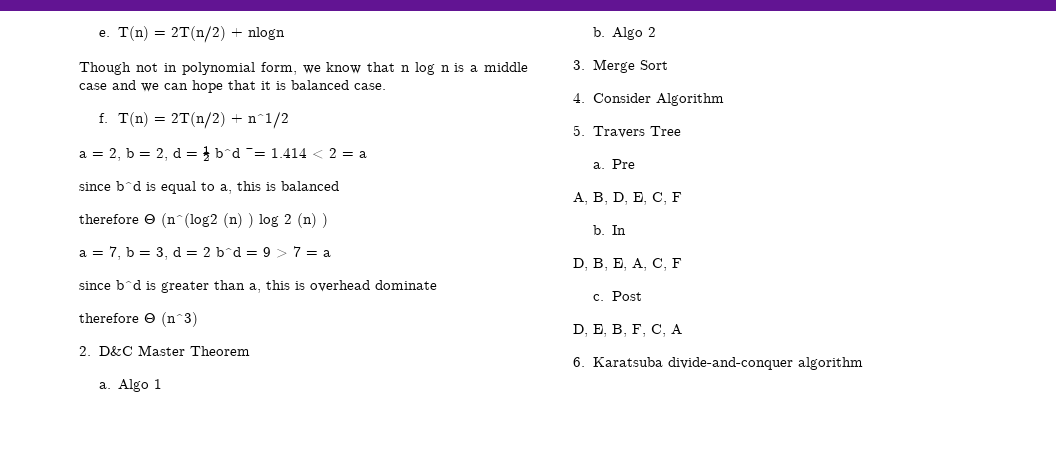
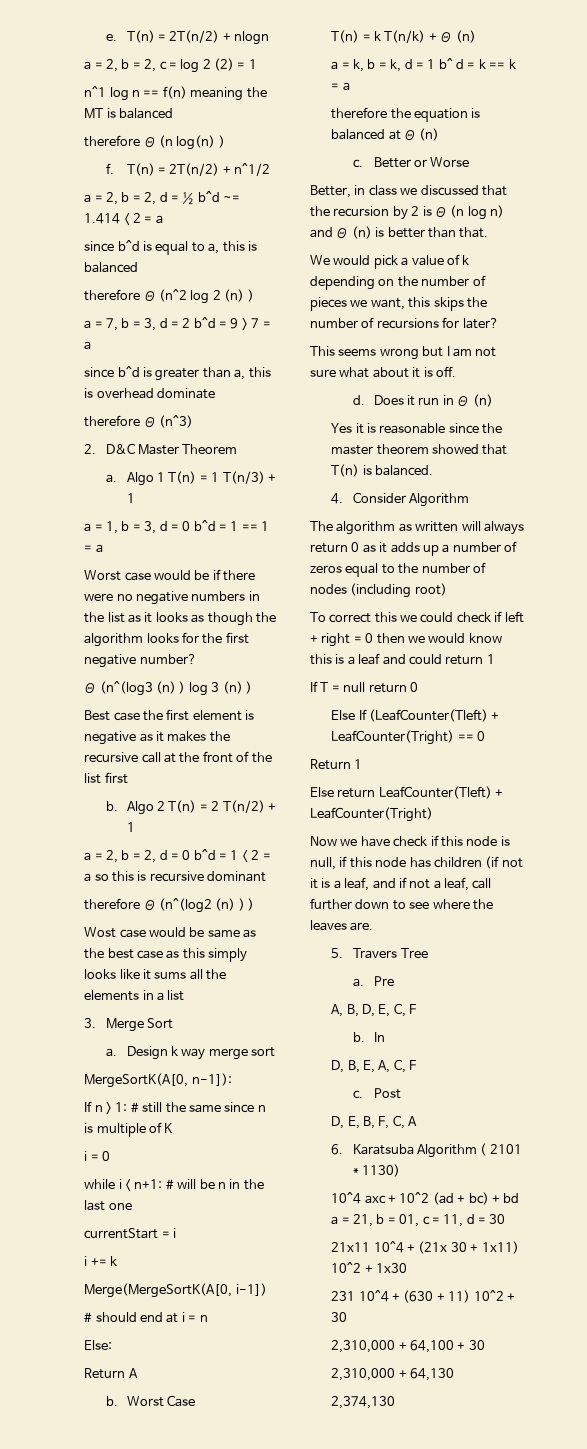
[79,62,528,75] [79,80,387,93] Though not in polynomial form, we know that n log n is a middle case and we can hope that it is balanced case. -> [84,58,257,73] [84,86,267,101] [84,108,173,119] [84,135,225,150] a = 2, b = 2, c = log 2 (2) = 1 // n^1 log n == f(n) meaning the MT is balanced // therefore Θ (n log(n) )
[161,213,255,228] (n^(log2 (n) ) -> [158,289,187,302] (n^2
[592,27,657,40] [573,59,668,73] [573,93,724,106] // b. Algo 2 // 3. Merge Sort // 4. Consider Algorithm -> [168,471,276,484] [126,493,135,503] [84,520,270,534] [84,544,103,553] [84,569,256,581] [84,591,260,605] [84,612,276,626] [84,632,249,647] [84,654,197,668] [84,681,252,696] [84,709,255,721] [84,731,230,745] [84,751,272,763] [84,772,128,784] [105,800,276,815] [126,822,135,832] [84,849,271,863] [84,871,267,882] [84,898,255,913] [84,927,257,938] [84,948,248,962] [84,969,227,980] [84,990,185,1001] [84,1018,173,1032] [105,1046,276,1060] [84,1073,232,1088] [84,1101,266,1115] [84,1122,174,1137] [84,1151,110,1161] [84,1179,264,1192] [84,1200,132,1211] [84,1228,176,1239] [84,1256,117,1266] [84,1283,267,1298] [84,1312,208,1323] [84,1340,113,1350] [84,1368,138,1379] [105,1395,196,1407] [331,30,476,43] [331,58,516,72] [331,82,350,91] [331,107,481,122] [331,128,440,141] [352,157,470,168] [310,185,507,198] [310,205,504,220] [310,226,489,239] [310,254,470,269] [310,275,486,290] [310,297,487,311] [310,317,499,329] [310,346,497,360] [310,366,456,378] [352,394,493,407] [331,423,503,434] [331,444,508,455] [331,464,433,477] [331,492,469,507] [310,521,524,535] [310,541,517,556] [310,562,486,577] [310,583,447,598] [310,611,524,623] [310,633,502,647] [310,653,495,665] [310,681,418,693] [331,709,500,722] [331,730,485,745] [310,759,363,770] [310,786,504,799] [310,807,433,822] [310,835,510,847] [310,856,523,870] [310,877,492,891] [310,898,493,910] [310,920,374,931] T(n) = 1 T(n/3) + 1 // a = 1, b = 3, d = 0 b^d = 1 == 1 = a // Worst case would be if there were no negative numbers in the list as it looks as though the algorithm looks for the first negative number? // Θ (n^(log3 (n) ) log 3 (n) ) // Best case the first element is negative as it makes the recursive call at the front of the list first // b. Algo 2 T(n) = 2 T(n/2) + 1 // a = 2, b = 2, d = 0 b^d = 1 < 2 = a so this is recursive dominant // therefore Θ (n^(log2 (n) ) ) // Wost case would be same as the best case as this simply looks like it sums all the elements in a list // 3. Merge Sort // a. Design k way merge sort // MergeSortK(A[0, n-1]): // If n > 1: # still the same since n is multiple of K // i = 0 // while i < n+1: # will be n in the last one // currentStart = i // i += k // Merge(MergeSortK(A[0, i-1]) // # should end at i = n // Else: // Return A // b. Worst Case // T(n) = k T(n/k) + Θ (n) // a = k, b = k, d = 1 b^ d = k == k = a // therefore the equation is balanced at Θ (n) // c. Better or Worse // Better, in class we discussed that the recursion by 2 is Θ (n log n) and Θ (n) is better than that. // We would pick a value of k depending on the number of pieces we want, this skips the number of recursions for later? // This seems wrong but I am not sure what about it is off. // d. Does it run in Θ (n) // Yes it is reasonable since the master theorem showed that T(n) is balanced. // 4. Consider Algorithm // The algorithm as written will always return 0 as it adds up a number of zeros equal to the number of nodes (including root) // To correct this we could check if left + right = 0 then we would know this is a leaf and could return 1 // If T = null return 0 // Else If (LeafCounter(Tleft) + LeafCounter(Tright) == 0 // Return 1 // Else return LeafCounter(Tleft) + LeafCounter(Tright) // Now we have check if this node is null, if this node has children (if not it is a leaf, and if not a leaf, call further down to see where the leaves are.
[667,357,863,370] divide-and-conquer algorithm -> [416,1143,522,1158] [352,1164,400,1177] [331,1192,520,1205] [331,1214,506,1227] [331,1241,519,1254] [331,1262,407,1273] [331,1290,515,1303] [331,1312,348,1322] [331,1340,485,1353] [331,1368,454,1381] [331,1396,396,1409] Algorithm ( 2101 * 1130) // 10^4 axc + 10^2 (ad + bc) + bd a = 21, b = 01, c = 11, d = 30 // 21x11 10^4 + (21x 30 + 1x11) 10^2 + 1x30 // 231 10^4 + (630 + 11) 10^2 + 30 // 2,310,000 + 64,100 + 30 // 2,310,000 + 64,130 // 2,374,130

